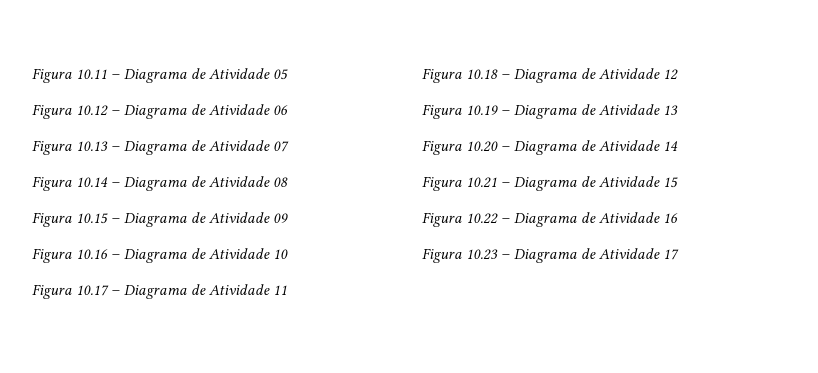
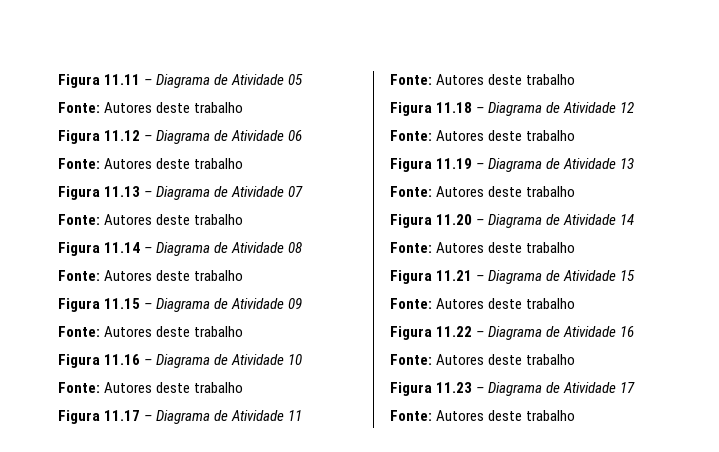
[32,68,108,83] Figura 10.11 -> [58,74,141,88] Figura 11.11
[32,104,109,119] // Figura 10.12 -> [58,102,244,113] [58,130,141,144] // Fonte: Autores deste trabalho // Figura 11.12
[32,140,109,155] // Figura 10.13 -> [58,158,244,169] [58,186,141,200] // Fonte: Autores deste trabalho // Figura 11.13
[32,176,109,191] // Figura 10.14 -> [58,214,244,225] [58,242,141,256] // Fonte: Autores deste trabalho // Figura 11.14
[32,212,109,227] // Figura 10.15 -> [58,270,244,281] [58,298,141,312] // Fonte: Autores deste trabalho // Figura 11.15
[32,248,109,263] // Figura 10.16 -> [58,326,244,337] [58,354,141,368] // Fonte: Autores deste trabalho // Figura 11.16
[32,284,110,299] // Figura 10.17 -> [58,382,244,393] [58,410,141,424] // Fonte: Autores deste trabalho // Figura 11.17
[422,68,499,83] // Figura 10.18 -> [390,74,576,85] [390,102,473,116] // Fonte: Autores deste trabalho // Figura 11.18
[422,104,500,119] // Figura 10.19 -> [390,130,576,141] [390,158,473,172] // Fonte: Autores deste trabalho // Figura 11.19
[422,140,499,155] // Figura 10.20 -> [390,186,576,197] [390,214,473,228] // Fonte: Autores deste trabalho // Figura 11.20
[422,176,498,191] // Figura 10.21 -> [390,242,576,253] [390,270,473,284] // Fonte: Autores deste trabalho // Figura 11.21
[422,212,499,227] // Figura 10.22 -> [390,298,576,309] [390,326,473,340] // Fonte: Autores deste trabalho // Figura 11.22
[422,248,499,263] // Figura 10.23 -> [390,354,576,365] [390,382,473,396] // Fonte: Autores deste trabalho // Figura 11.23
(680, 254) none -> [390,410,576,421] // Fonte: Autores deste trabalho

